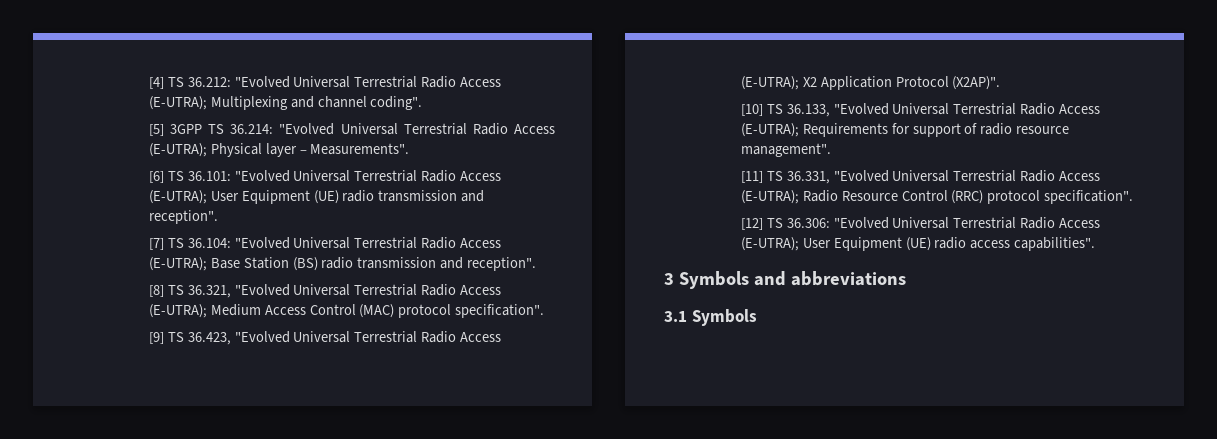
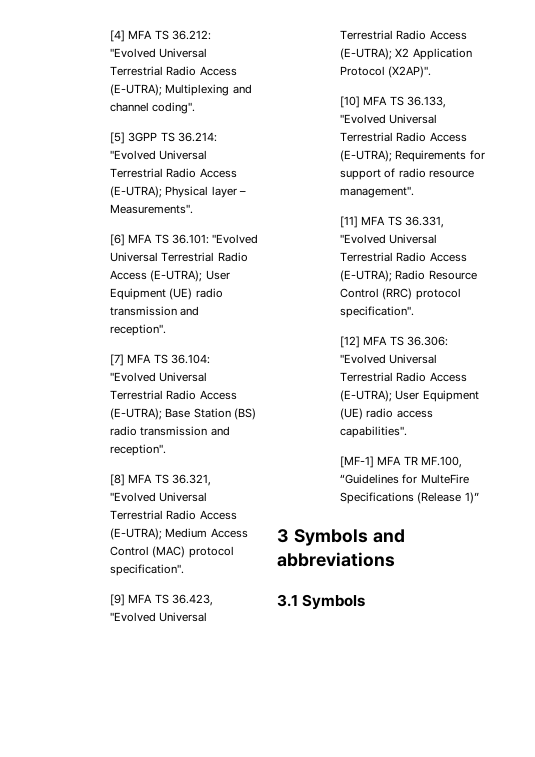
(164, 83) none -> [128,30,153,39] MFA
(164, 177) none -> [128,234,153,243] MFA
(164, 244) none -> [127,354,152,363] MFA
(164, 291) none -> [128,474,153,483] MFA
(164, 338) none -> [128,594,153,603] MFA
(763, 110) none -> [363,96,388,105] MFA
(763, 177) none -> [361,216,386,225] MFA
(763, 224) none -> [363,336,388,345] MFA
(1096, 244) none -> [340,456,462,468] [340,474,469,484] [340,492,479,504] // [MF-1] MFA TR MF.100, “Guidelines for MulteFire Specifications (Release 1)”

